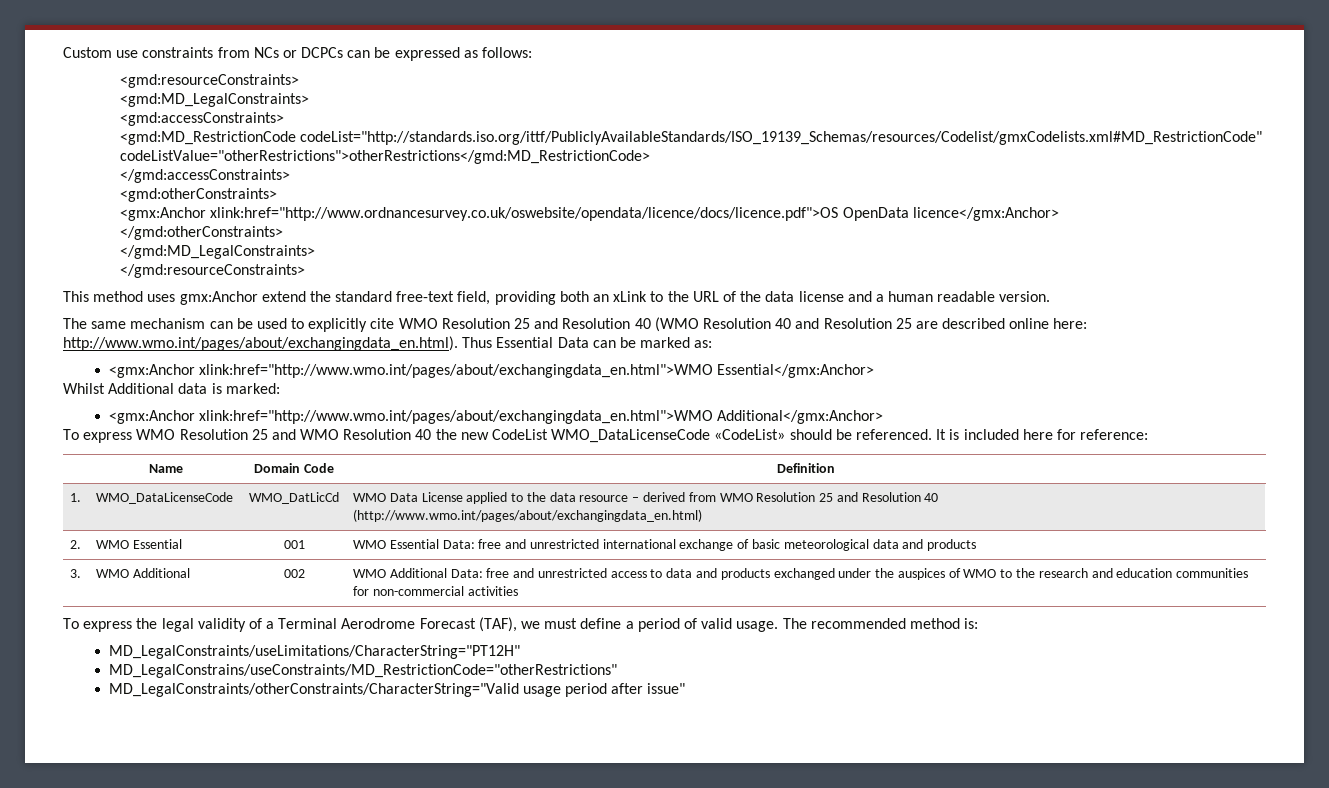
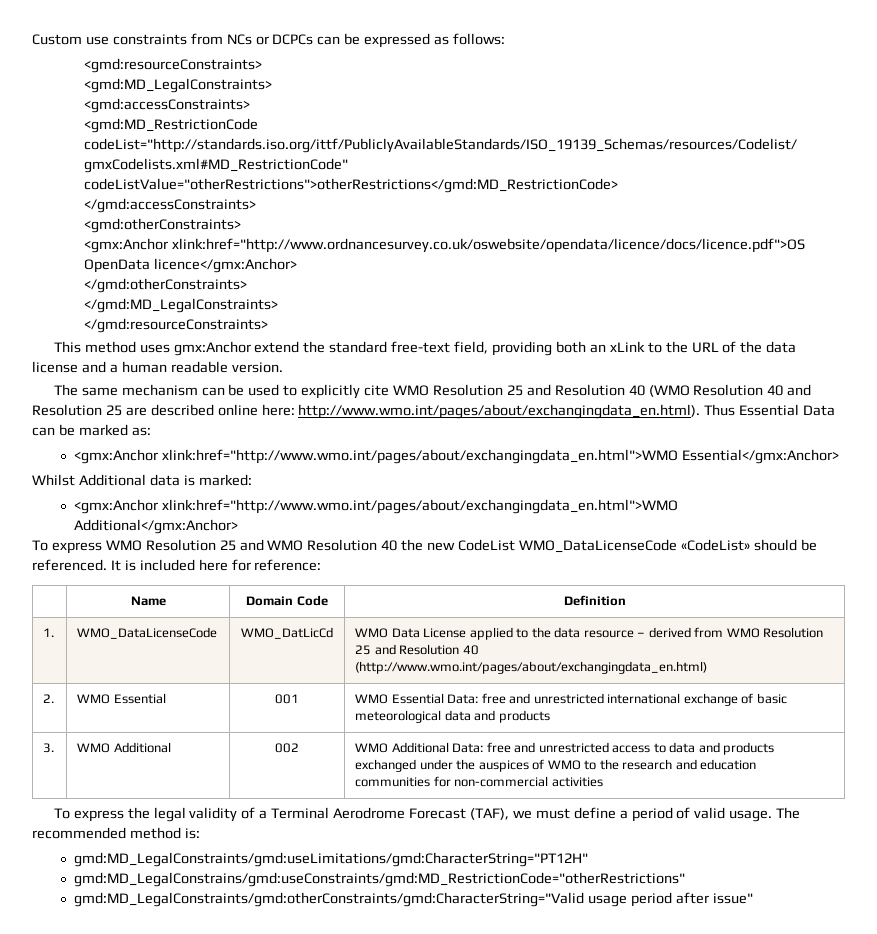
[108,645,520,659] [108,664,617,678] [108,683,519,697] MD_LegalConstraints/useLimitations/CharacterString="PT12H" // MD_LegalConstrains/useConstraints/MD_RestrictionCode="otherRestrictions" // MD_LegalConstraints/otherConstraints/CharacterString="Valid -> [73,852,588,867] [73,872,685,887] [73,892,584,907] gmd:MD_LegalConstraints/gmd:useLimitations/gmd:CharacterString="PT12H" // gmd:MD_LegalConstrains/gmd:useConstraints/gmd:MD_RestrictionCode="otherRestrictions" // gmd:MD_LegalConstraints/gmd:otherConstraints/gmd:CharacterString="Valid

